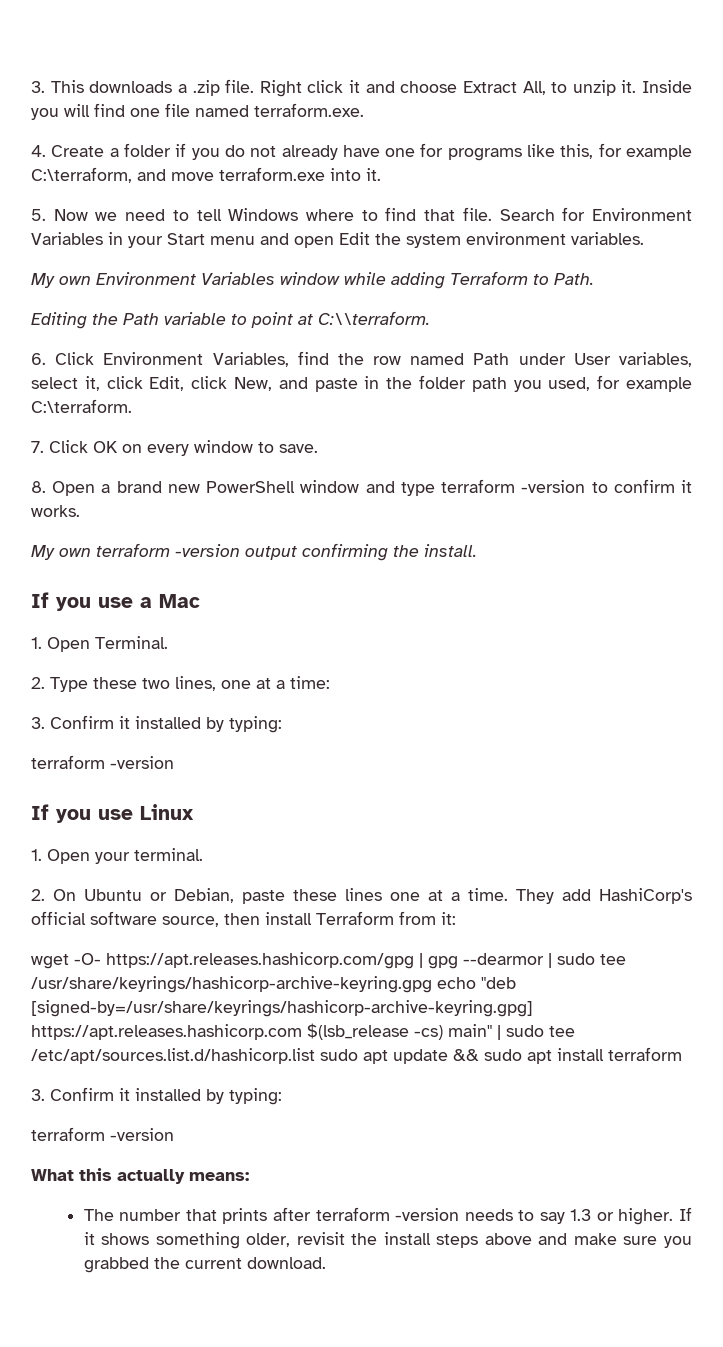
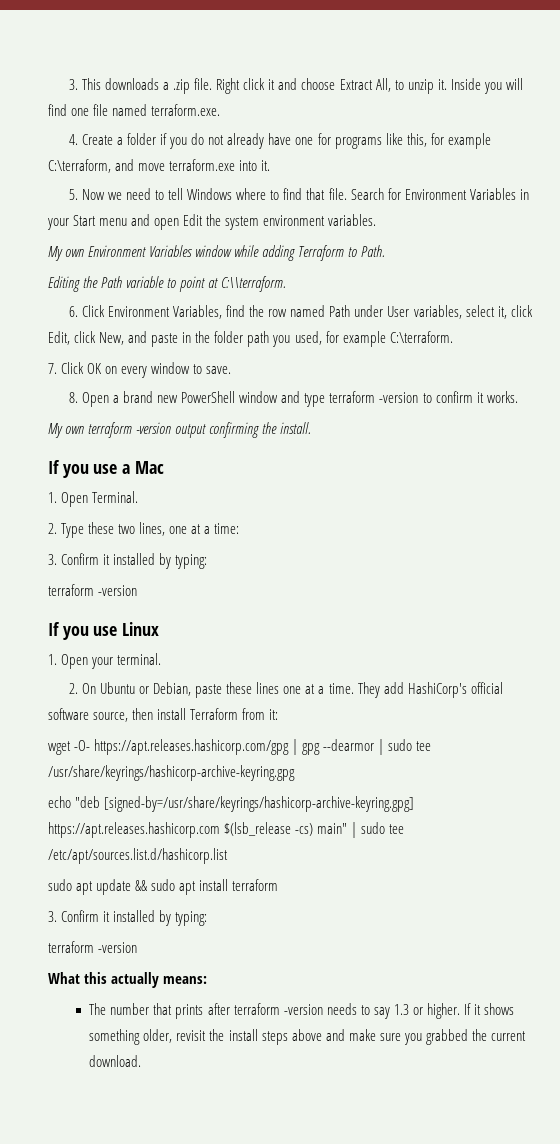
(432, 984) none -> (295, 773) //
(315, 1056) none -> (228, 856) //

